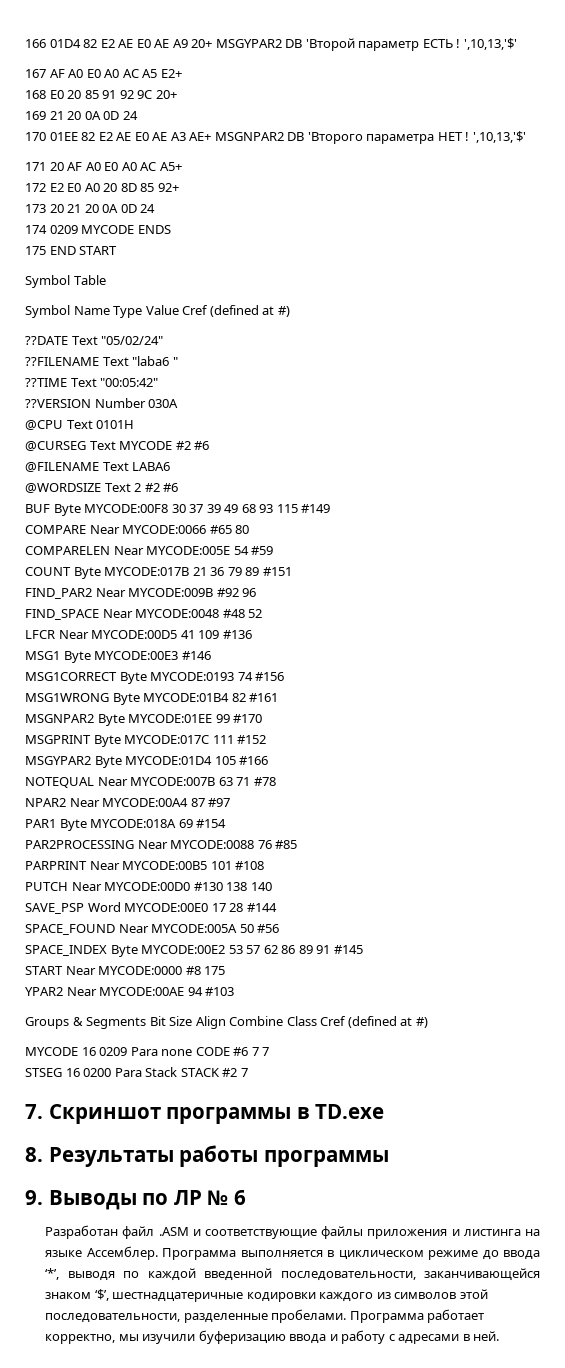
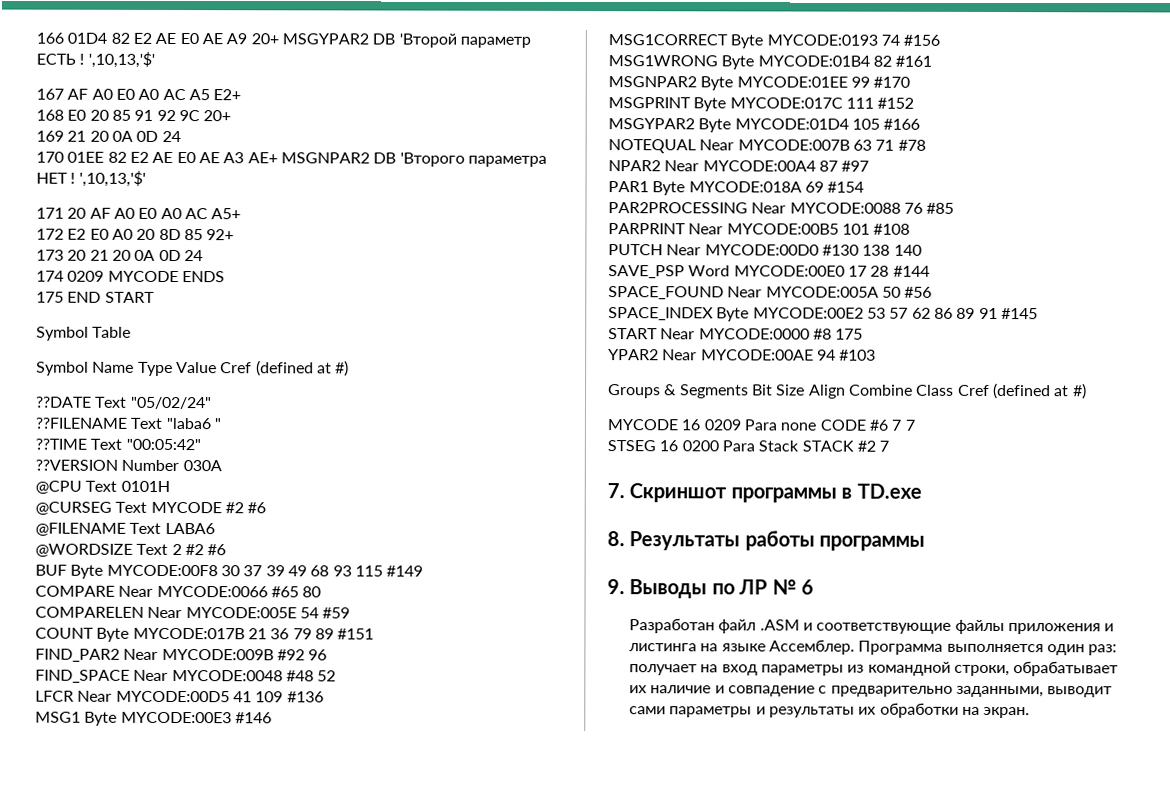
[327,1250,540,1260] [45,1268,540,1281] [45,1289,488,1302] [45,1309,485,1323] [45,1330,500,1344] в циклическом режиме до ввода ‘*’, выводя по каждой введенной последовательности, заканчивающейся знаком ‘$’, шестнадцатеричные кодировки каждого из символов этой последовательности, разделенные пробелами. Программа работает корректно, мы изучили буферизацию ввода и работу с адресами в ней. -> [1046,644,1118,656] [628,661,1119,677] [628,685,1113,698] [628,702,1031,719] один раз: получает на вход параметры из командной строки, обрабатывает их наличие и совпадение с предварительно заданными, выводит сами параметры и результаты их обработки на экран.

